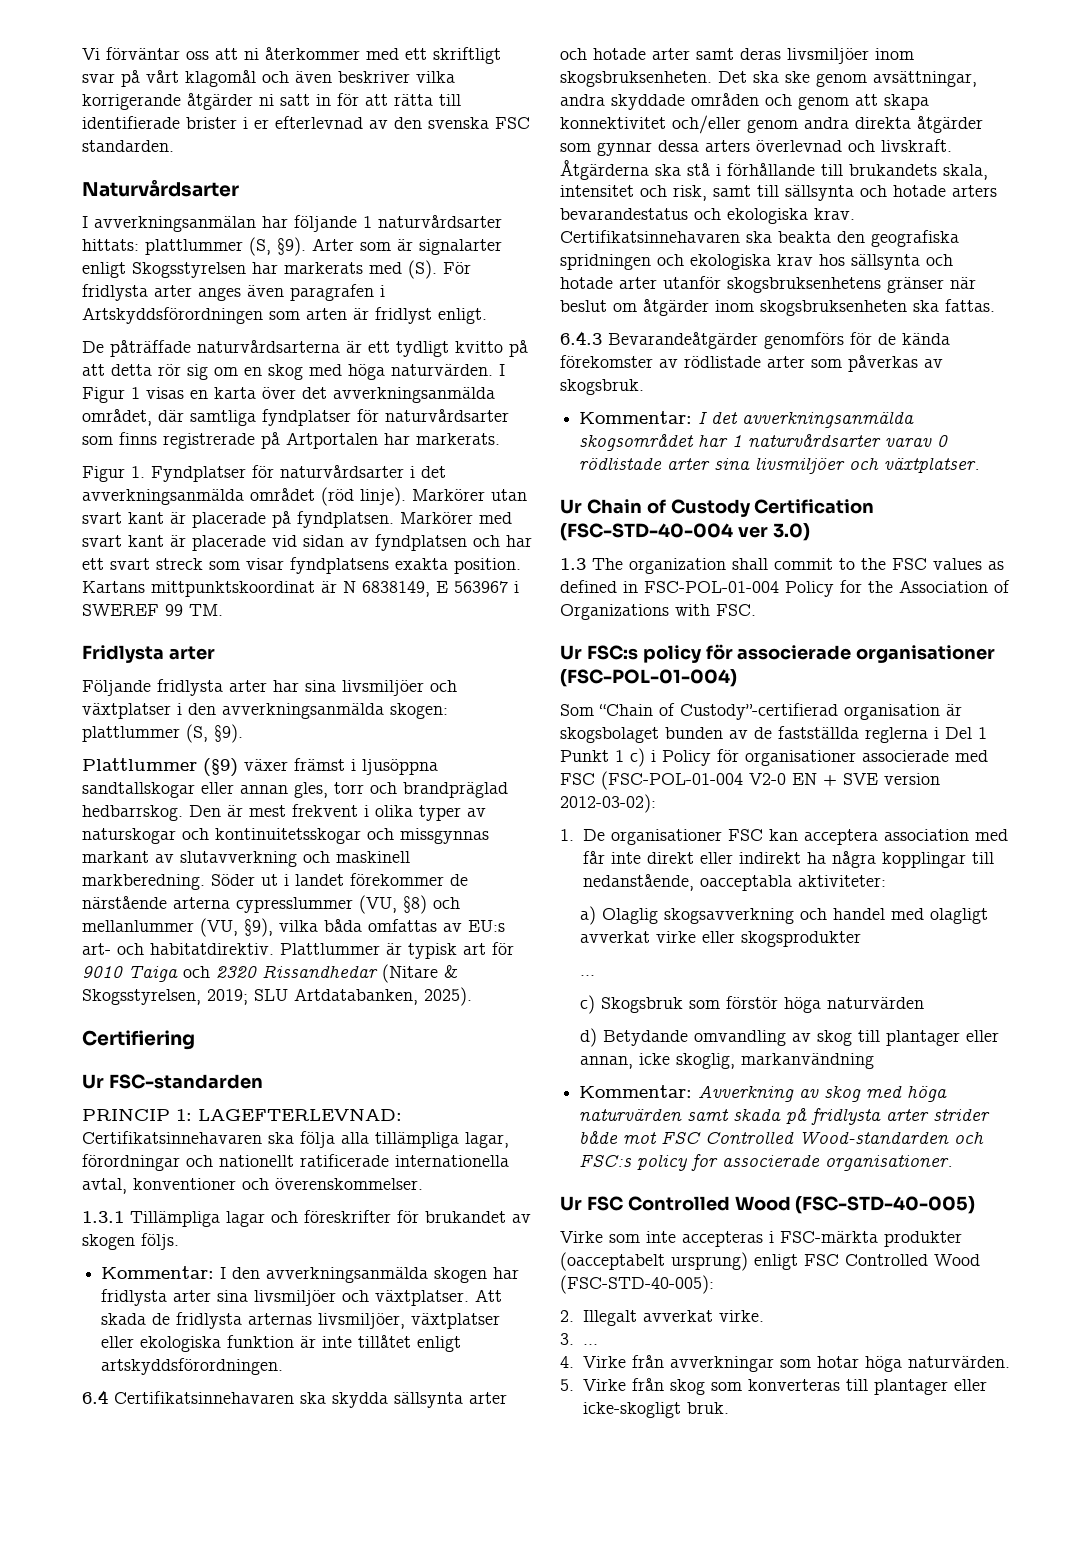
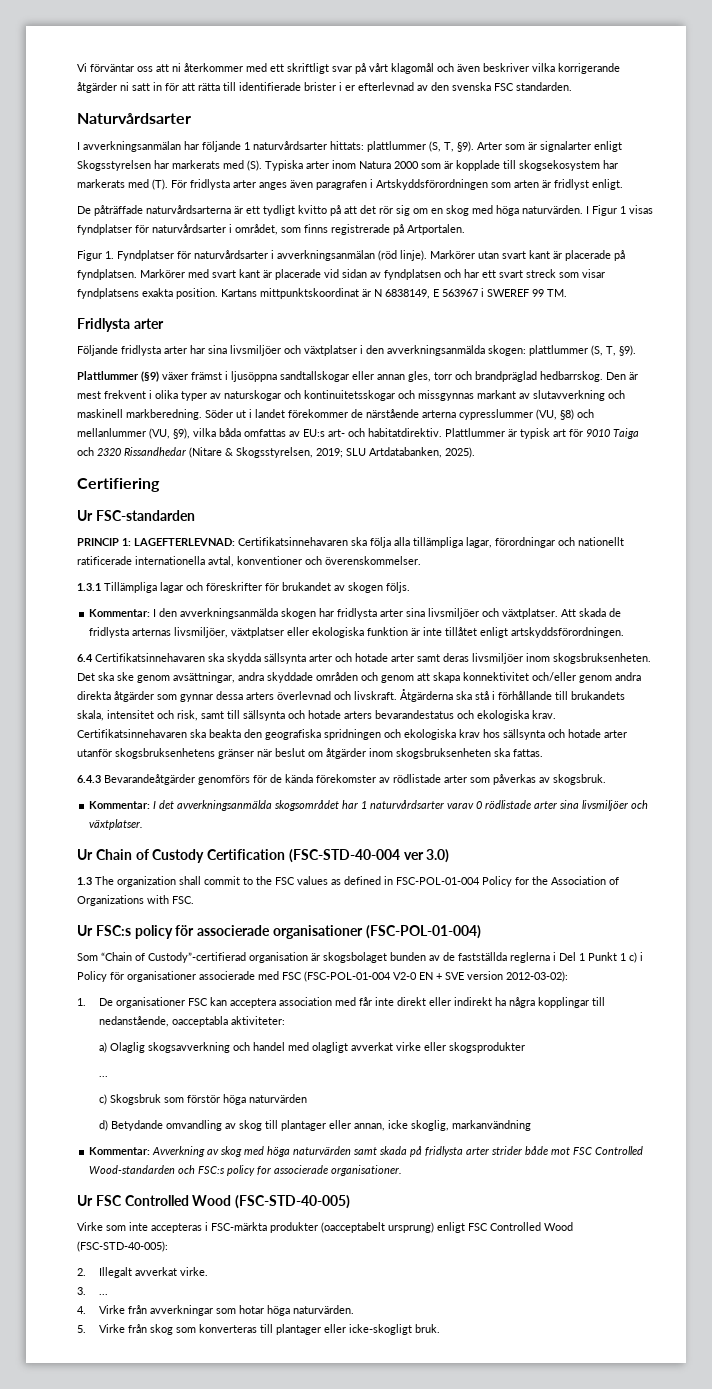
(271, 246) none -> [444,142,454,152] T,
(437, 269) none -> [265,160,618,171] [77,179,168,190] Typiska arter inom Natura 2000 som är kopplade till skogsekosystem har markerats med (T).
[111,364,152,376] detta -> [360,205,376,214] det
[190,387,495,403] [82,409,256,426] en karta över det avverkningsanmälda området, där samtliga -> (653, 209) none
(509, 415) none -> [229,224,278,235] i området,
[286,432,500,449] Artportalen har markerats. -> [407,224,465,235] Artportalen.
[421,466,446,478] [82,488,315,505] det avverkningsanmälda området -> [277,250,375,261] avverkningsanmälan
(208, 733) none -> [606,346,616,356] T,

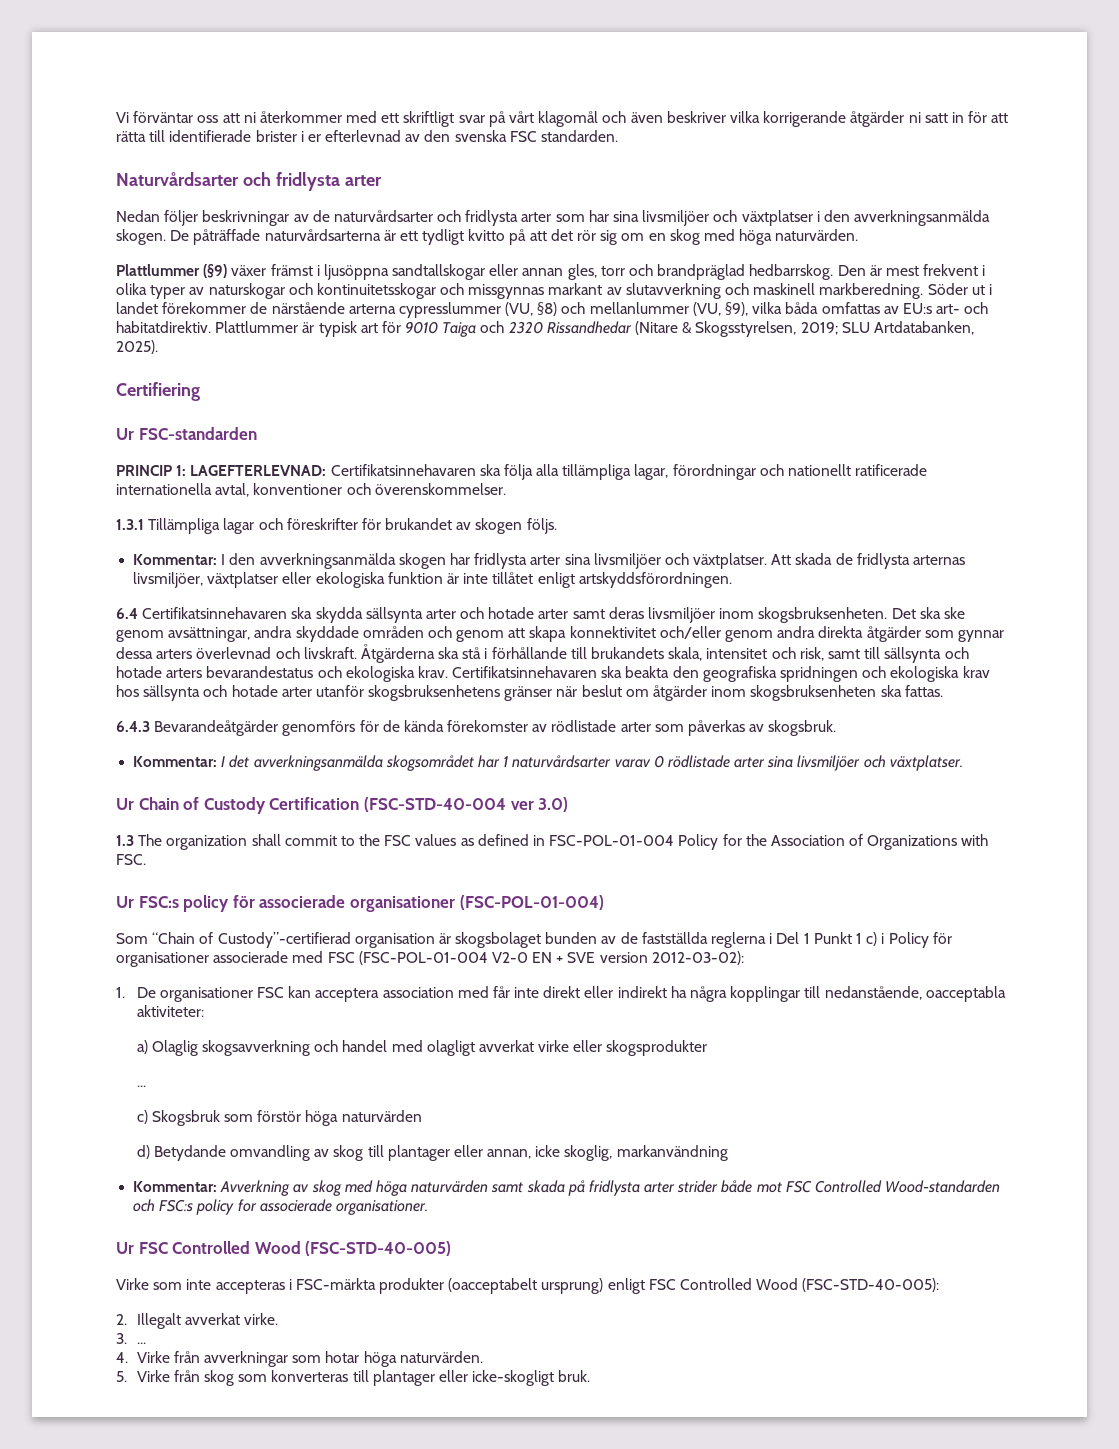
[77,141,622,152] [77,160,618,171] [77,179,623,190] // I avverkningsanmälan har följande 1 naturvårdsarter hittats: plattlummer (S, T, §9). Arter som är signalarter enligt Skogsstyrelsen har markerats med (S). Typiska arter inom Natura 2000 som är kopplade till skogsekosystem har markerats med (T). För fridlysta arter anges även paragrafen i Artskyddsförordningen som arten är fridlyst enligt. // -> [242,172,382,191] [116,210,991,226] [116,229,166,245] och fridlysta arter // Nedan följer beskrivningar av de naturvårdsarter och fridlysta arter som har sina livsmiljöer och växtplatser i den avverkningsanmälda skogen.
[586,205,653,216] [77,224,465,235] [77,250,625,261] [77,269,605,280] [77,288,567,299] [77,318,164,332] [77,345,636,356] I Figur 1 visas fyndplatser för naturvårdsarter i området, som finns registrerade på Artportalen. // Figur 1. Fyndplatser för naturvårdsarter i avverkningsanmälan (röd linje). Markörer utan svart kant är placerade på fyndplatsen. Markörer med svart kant är placerade vid sidan av fyndplatsen och har ett svart streck som visar fyndplatsens exakta position. Kartans mittpunktskoordinat är N 6838149, E 563967 i SWEREF 99 TM. // Fridlysta arter // Följande fridlysta arter har sina livsmiljöer och växtplatser i den avverkningsanmälda skogen: plattlummer (S, T, §9). -> (859, 235) none

